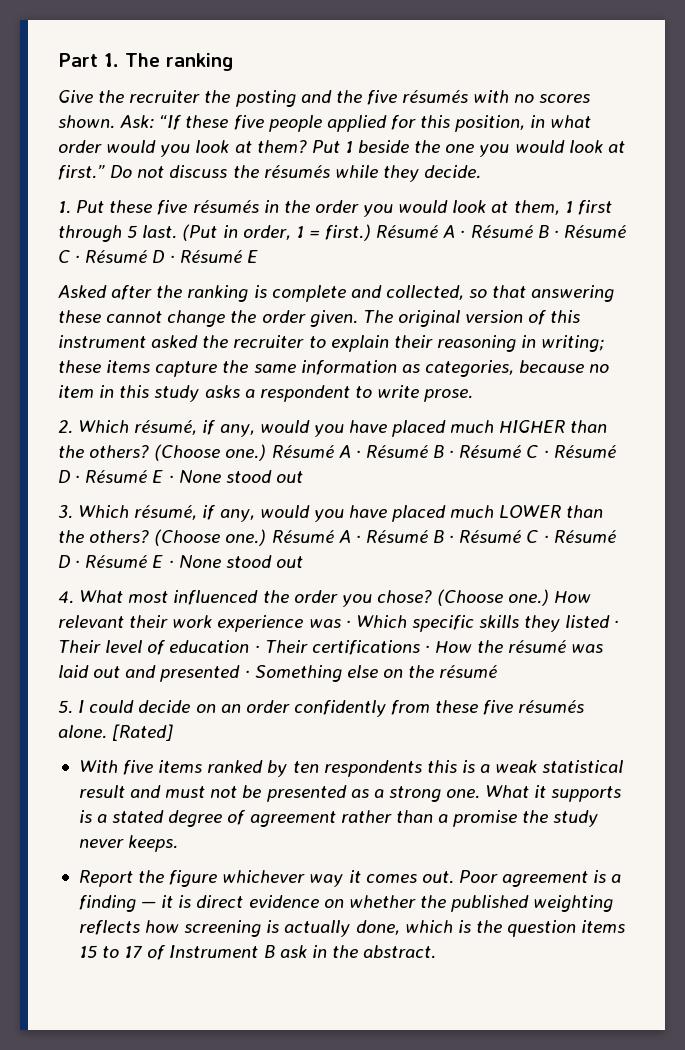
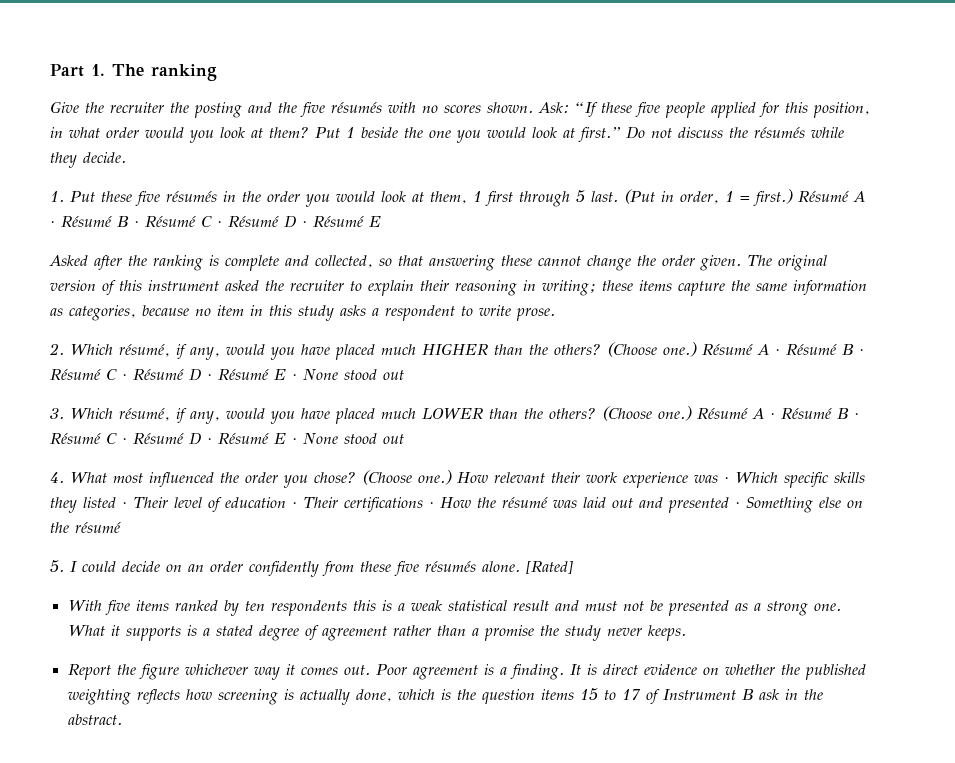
[78,895,174,912] finding — it -> [509,664,581,680] finding. It

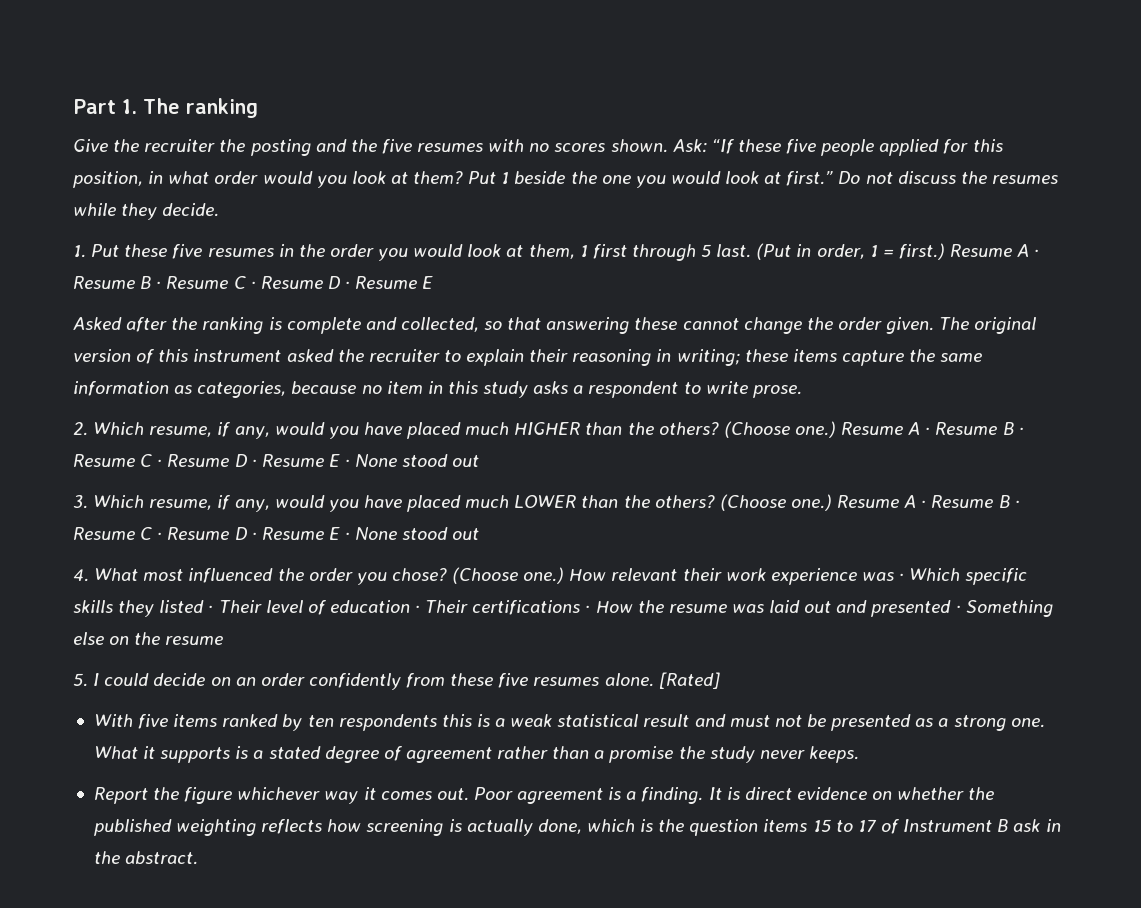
[331,102,382,113] résumés -> [417,143,484,152] resumes
[754,127,805,138] résumés -> [991,175,1058,184] resumes
[166,191,217,202] résumés -> [207,248,274,257] resumes
[798,191,865,203] [50,215,364,228] Résumé A · Résumé B · Résumé C · Résumé D · Résumé -> [950,244,1040,257] [73,276,418,289] Resume A · Resume B · Resume C · Resume D · Resume
[118,344,170,357] résumé, -> [149,426,213,437] resume,
[701,344,864,356] [50,368,269,381] Résumé A · Résumé B · Résumé C · Résumé D · Résumé -> [841,422,1024,435] [73,454,324,467] Resume A · Resume B · Resume C · Resume D · Resume
[118,408,170,421] résumé, -> [149,499,213,510] resume,
[696,408,859,420] [50,432,269,445] Résumé A · Résumé B · Résumé C · Résumé D · Résumé -> [837,495,1020,508] [73,527,324,540] Resume A · Resume B · Resume C · Resume D · Resume
[502,497,548,508] résumé -> [668,604,727,613] resume
[75,522,121,533] résumé -> [165,636,224,645] resume
[425,561,476,572] résumés -> [533,677,600,686] resumes

